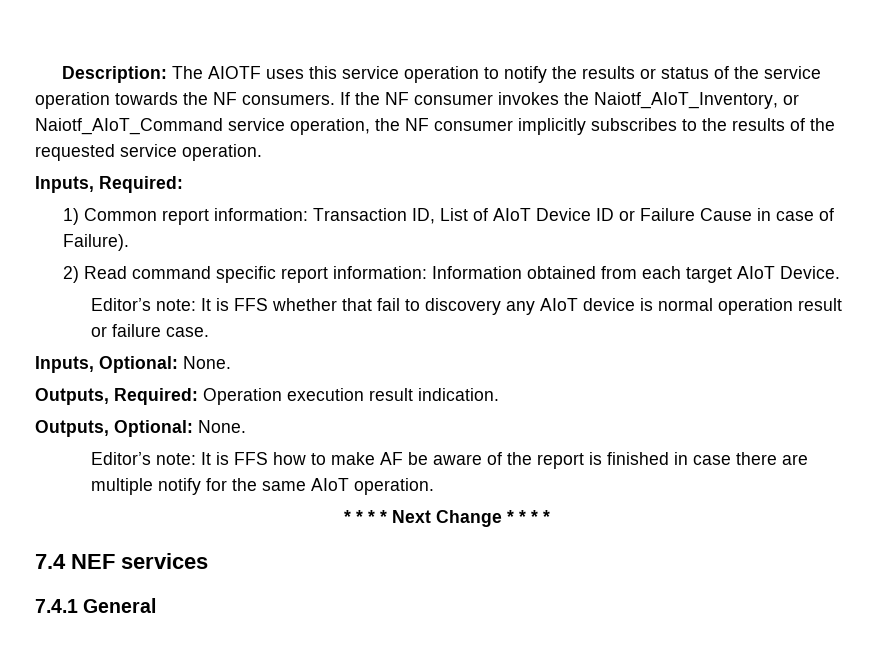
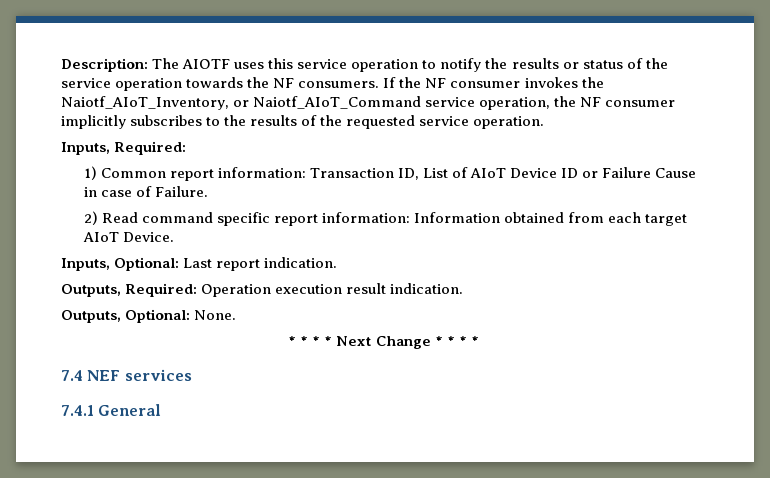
[63,234,130,251] Failure). -> [154,186,208,197] Failure.
[91,298,843,315] [91,324,210,337] // Editor’s note: It is FFS whether that fail to discovery any AIoT device is normal operation result or failure case. -> (174, 237) none
[183,356,231,369] None. -> [183,257,338,271] Last report indication.
[91,452,809,469] [91,478,435,495] // Editor’s note: It is FFS how to make AF be aware of the report is finished in case there are multiple notify for the same AIoT operation. -> (237, 315) none

